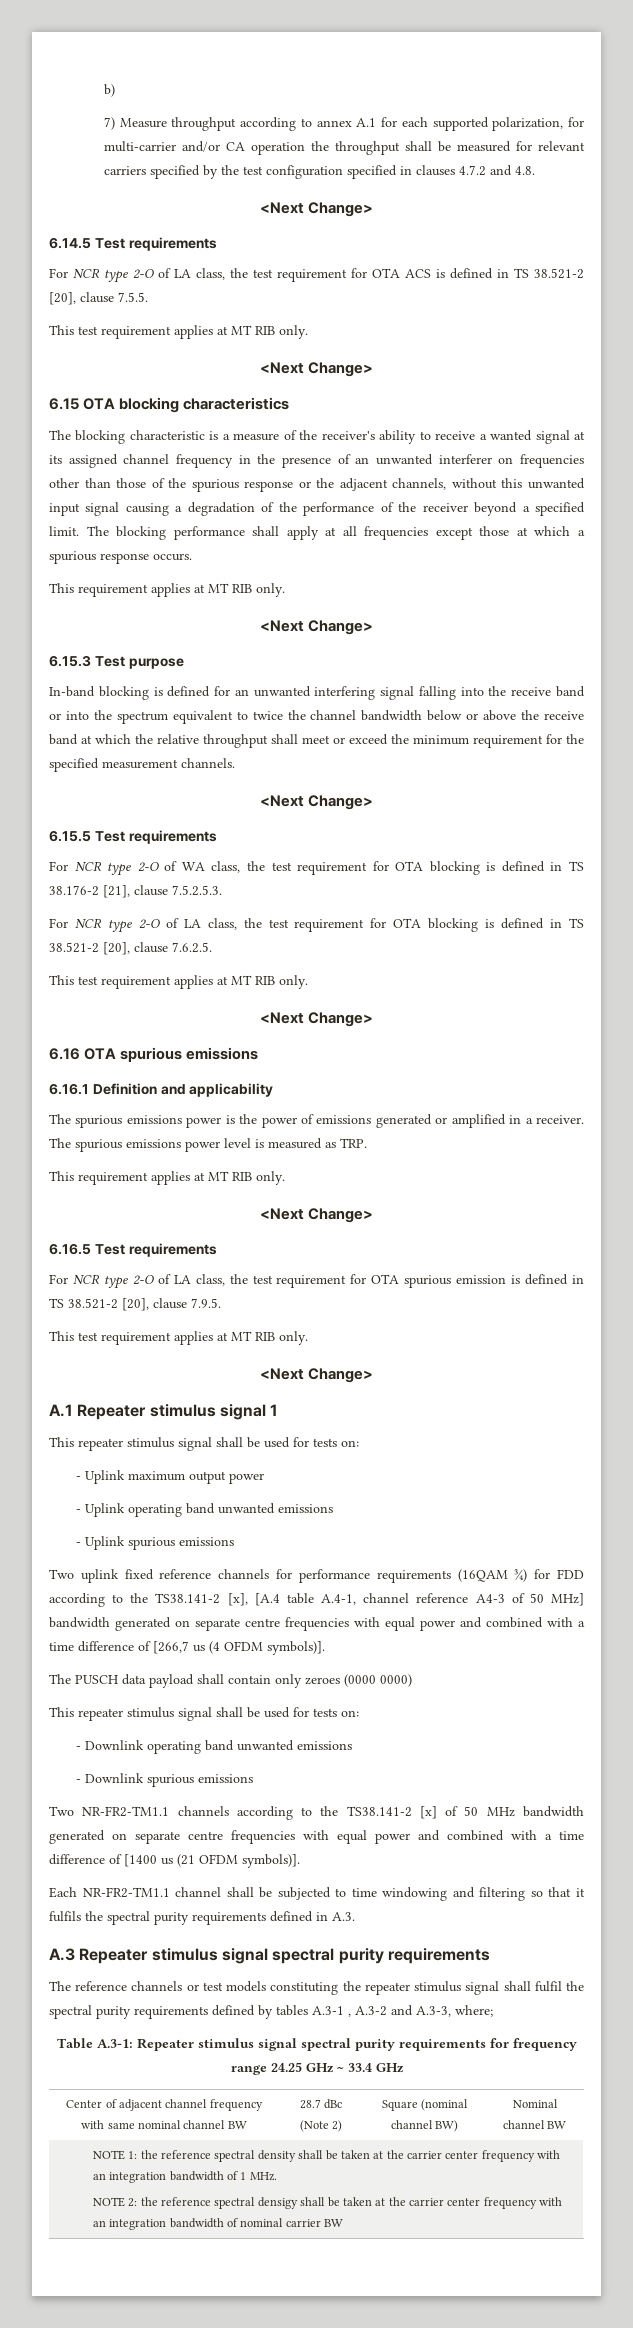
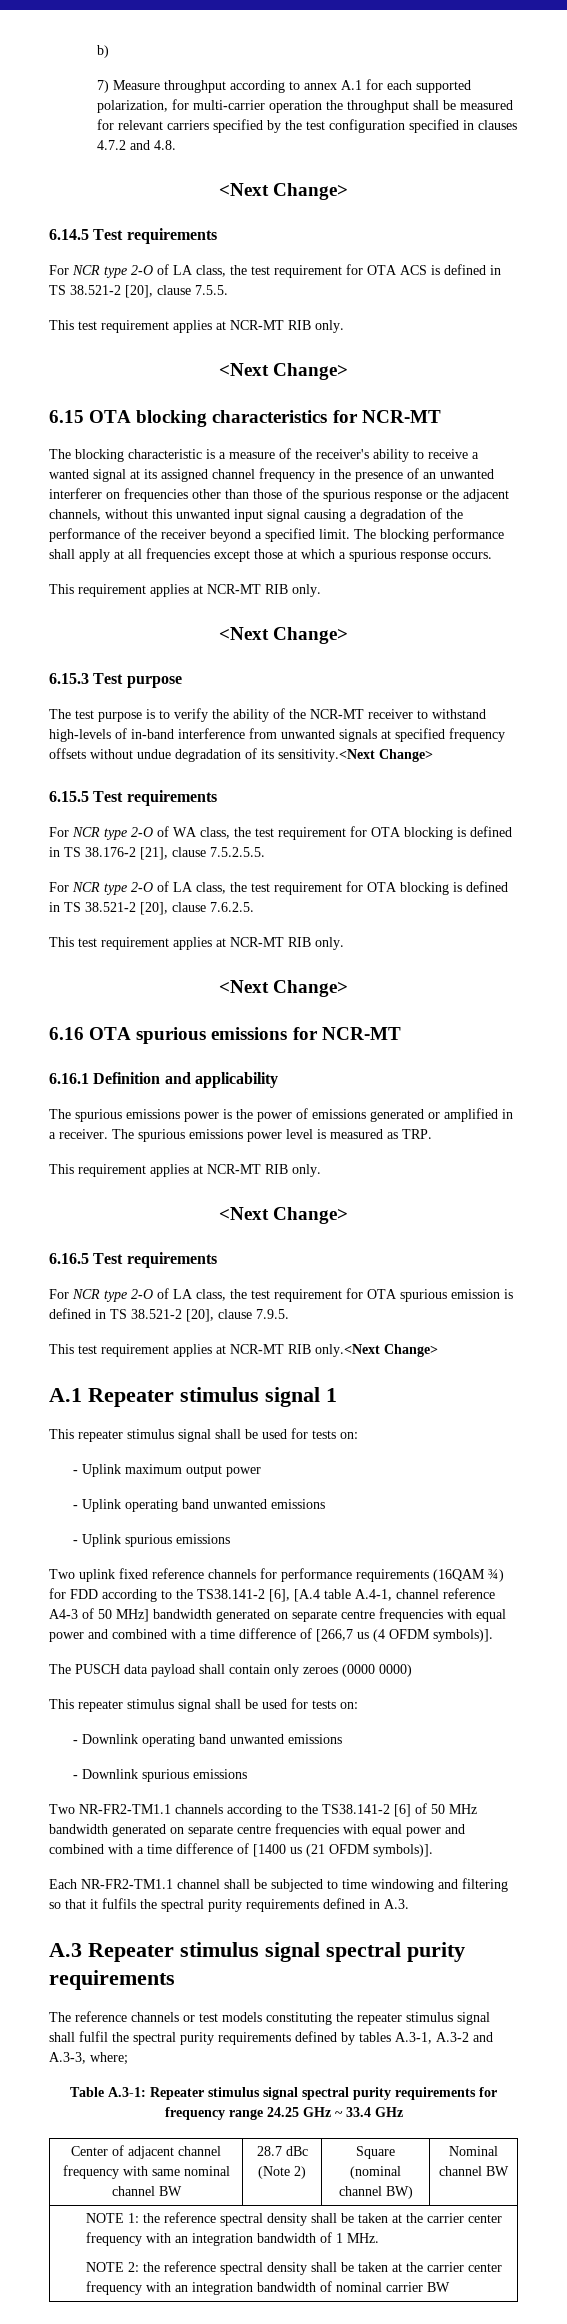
[181,141,245,152] and/or CA -> (266, 105) none
[231,325,252,335] MT -> [230,320,284,330] NCR-MT
(290, 403) none -> [332,410,441,423] for NCR-MT
[208,583,229,593] MT -> [207,584,261,594] NCR-MT
[49,686,585,700] [49,710,585,724] [49,734,584,748] [49,758,235,772] [259,795,304,807] In-band blocking is defined for an unwanted interfering signal falling into the receive band or into the spectrum equivalent to twice the channel bandwidth below or above the receive band at which the relative throughput shall meet or exceed the minimum requirement for the specified measurement channels. // <Next -> [49,708,486,722] [49,728,505,742] [49,748,375,762] The test purpose is to verify the ability of the NCR-MT receiver to withstand high-levels of in-band interference from unwanted signals at specified frequency offsets without undue degradation of its sensitivity.<Next
[172,885,222,896] 7.5.2.5.3. -> [210,847,265,857] 7.5.2.5.5.
[231,975,252,985] MT -> [230,937,284,947] NCR-MT
(259, 1053) none -> [292,1027,401,1040] for NCR-MT
[208,1171,229,1181] MT -> [207,1164,261,1174] NCR-MT
[231,1331,308,1345] [259,1368,304,1380] MT RIB only. // <Next -> [230,1344,380,1357] NCR-MT RIB only.<Next
[227,1593,248,1606] [x], -> [269,1589,290,1602] [6],
[419,1806,437,1819] [x] -> [394,1804,411,1817] [6]
[312,2006,351,2017] A.3-1 , -> [395,2032,432,2044] A.3-1,
[257,2197,298,2209] densigy -> [266,2262,307,2275] density

